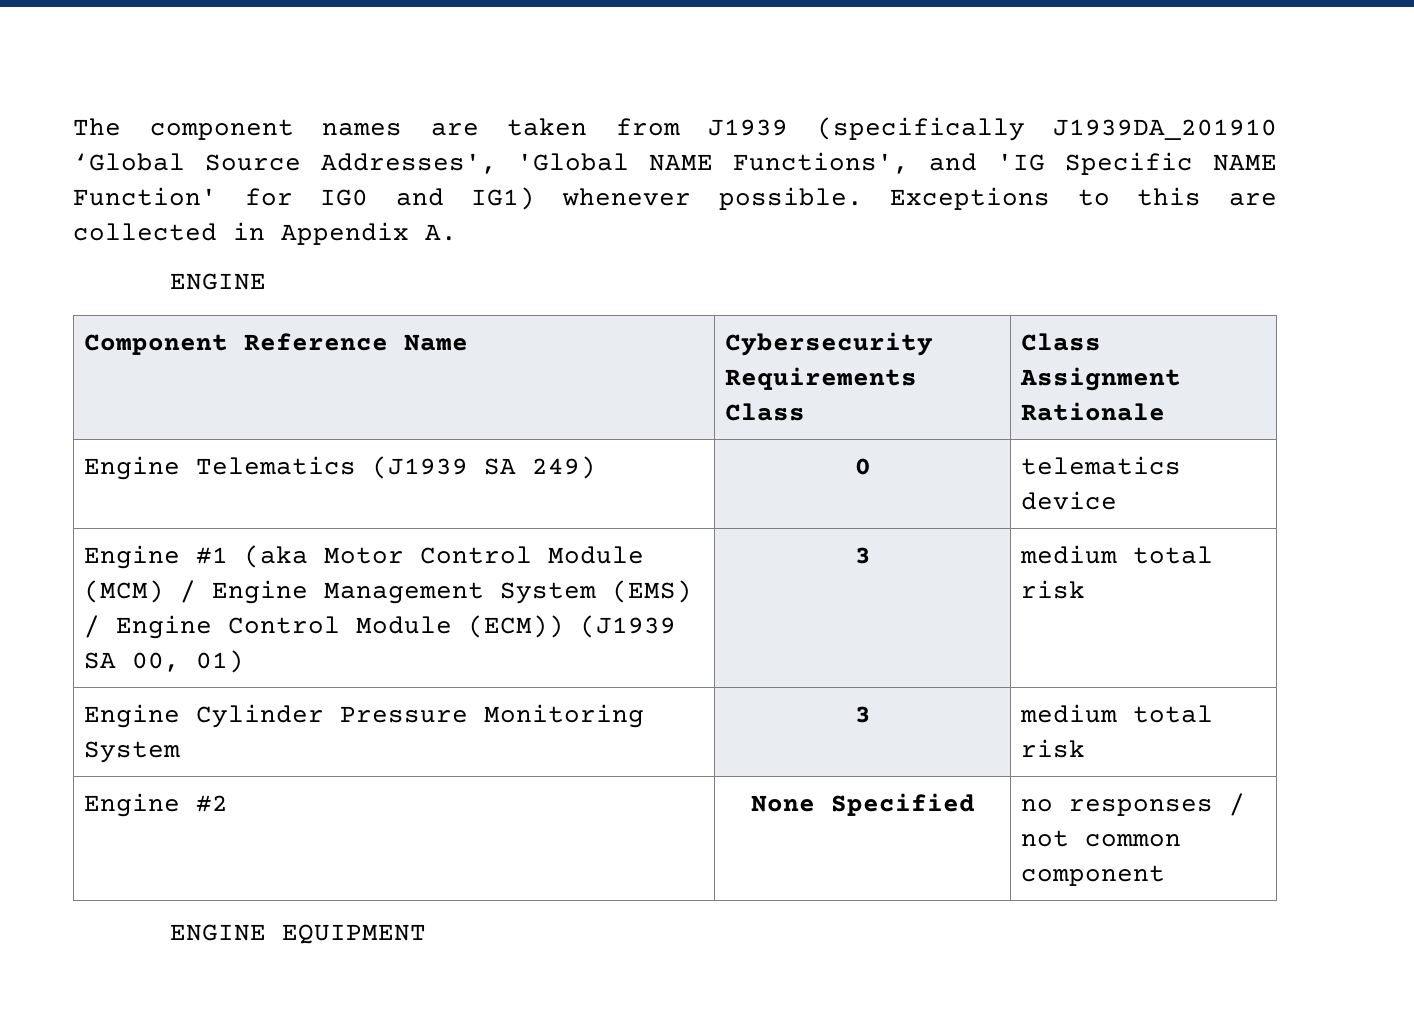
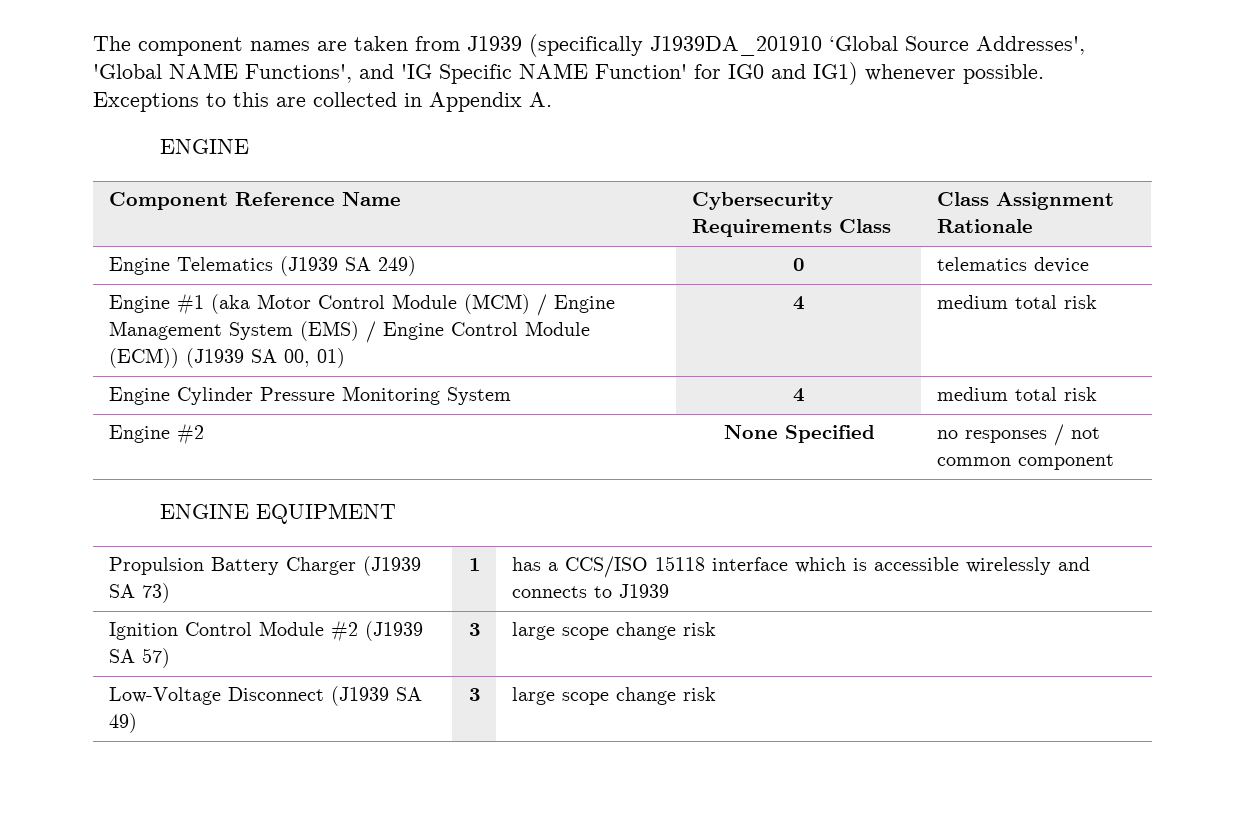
[854,547,871,564] 3 -> [793,296,805,310] 4
[854,706,871,723] 3 -> [793,388,805,402] 4
(427, 934) none -> [108,556,421,576] [108,583,170,603] [468,558,481,571] [511,556,1090,578] [511,584,669,598] [108,620,423,642] [108,648,170,668] [468,623,481,636] [511,622,716,640] [108,686,422,706] [108,713,137,733] [468,688,481,701] [511,687,716,705] // Propulsion Battery Charger (J1939 SA 73) | 1 | has a CCS/ISO 15118 interface which is accessible wirelessly and connects to J1939 // Ignition Control Module #2 (J1939 SA 57) | 3 | large scope change risk // Low-Voltage Disconnect (J1939 SA 49) | 3 | large scope change risk

